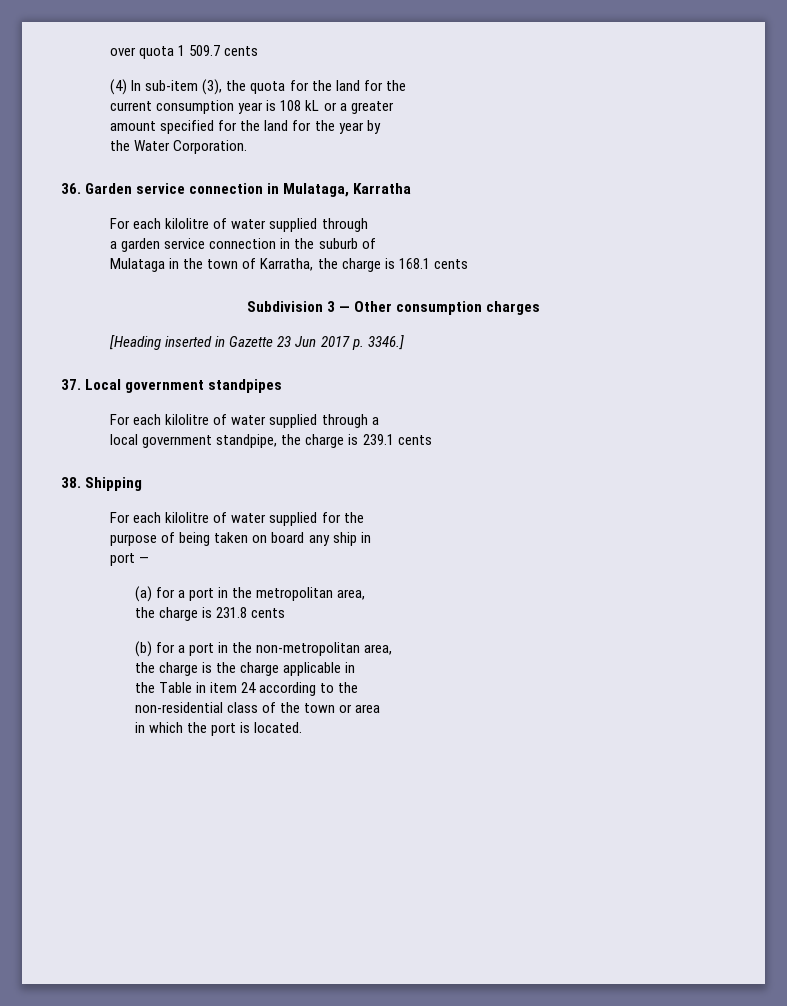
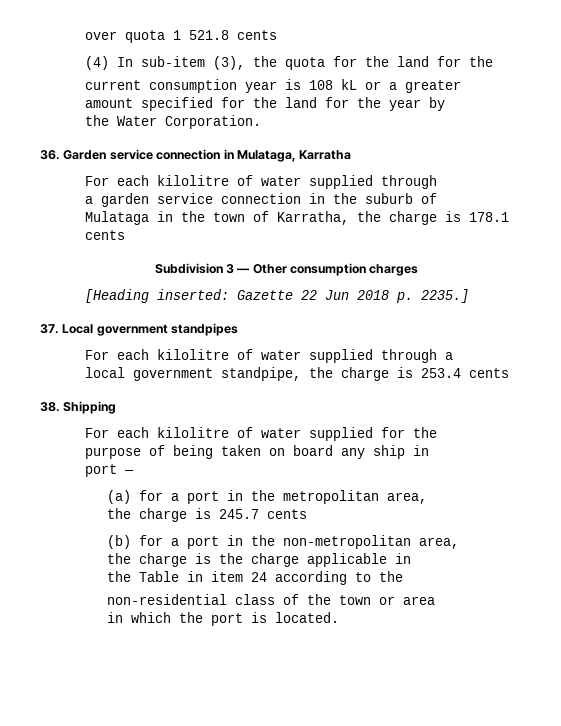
[189,45,221,56] 509.7 -> [188,30,229,40] 521.8
[398,258,430,269] 168.1 -> [468,212,509,222] 178.1
[165,335,404,350] inserted in Gazette 23 Jun 2017 p. 3346.] -> [156,289,469,303] inserted: Gazette 22 Jun 2018 p. 2235.]
[362,434,394,445] 239.1 -> [420,368,461,378] 253.4
[216,607,248,618] 231.8 -> [219,509,260,519] 245.7

